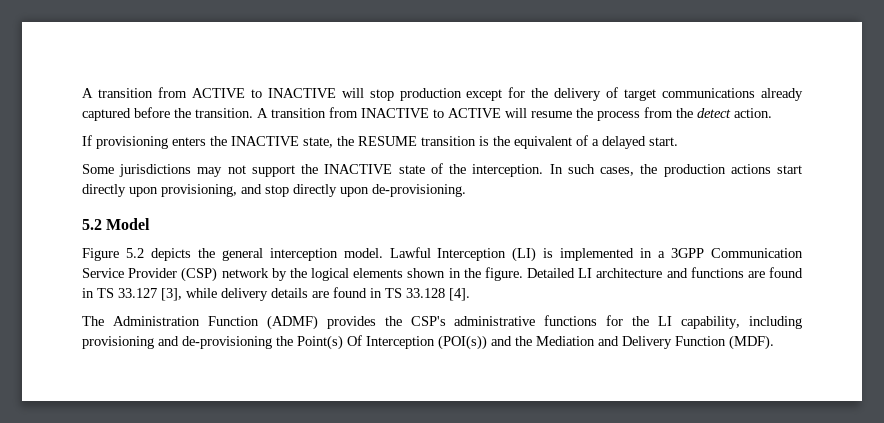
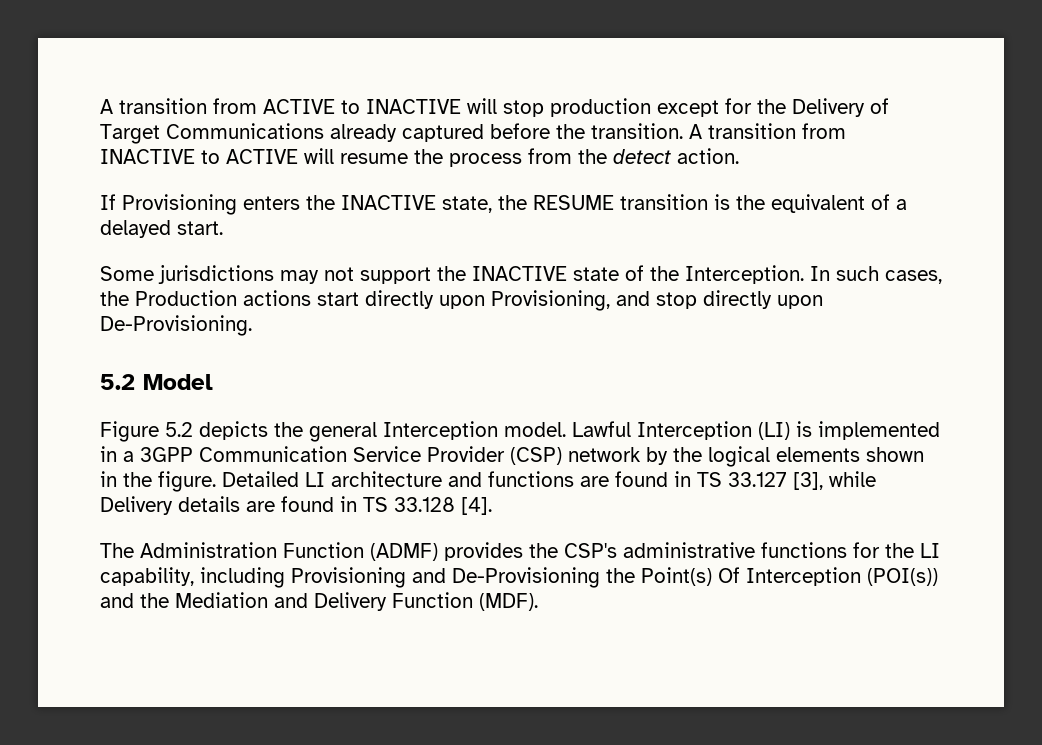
[554,87,756,101] delivery of target communications -> [792,98,889,117] [100,123,324,144] Delivery of Target Communications
[96,136,168,149] provisioning -> [122,194,237,215] Provisioning
[472,164,544,177] interception. -> [685,265,804,284] Interception.
[663,164,726,177] production -> [135,290,237,306] Production
[161,184,237,197] provisioning, -> [491,290,610,311] Provisioning,
[372,184,466,197] de-provisioning. -> [100,315,252,336] De-Provisioning.
[269,248,338,261] interception -> [383,421,498,440] Interception
[221,288,268,301] delivery -> [100,496,173,515] Delivery
[82,336,272,349] provisioning and de-provisioning -> [291,567,600,588] Provisioning and De-Provisioning

